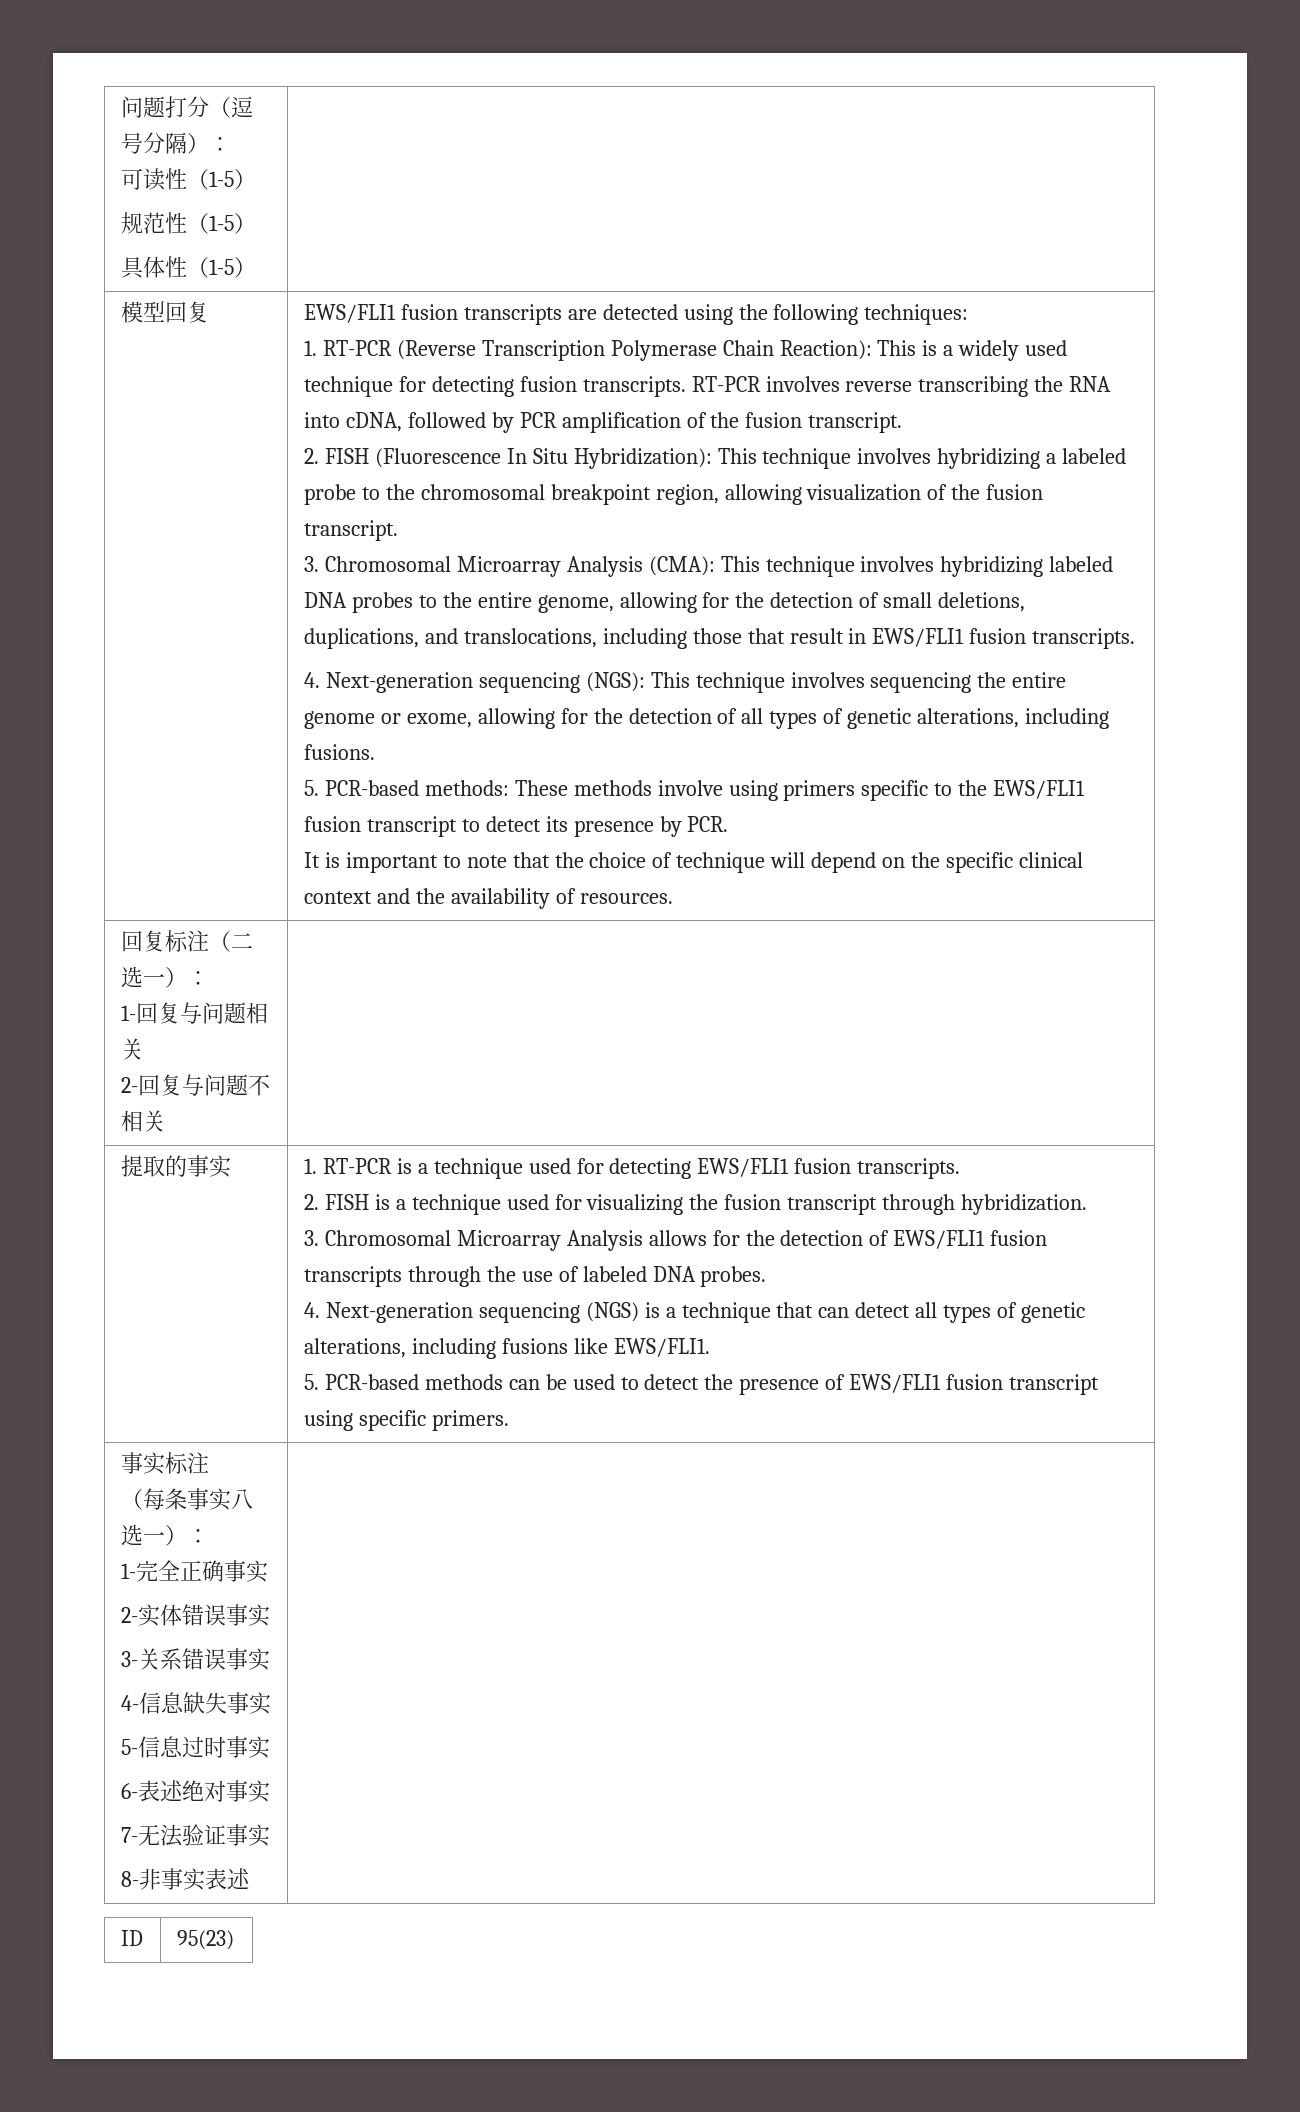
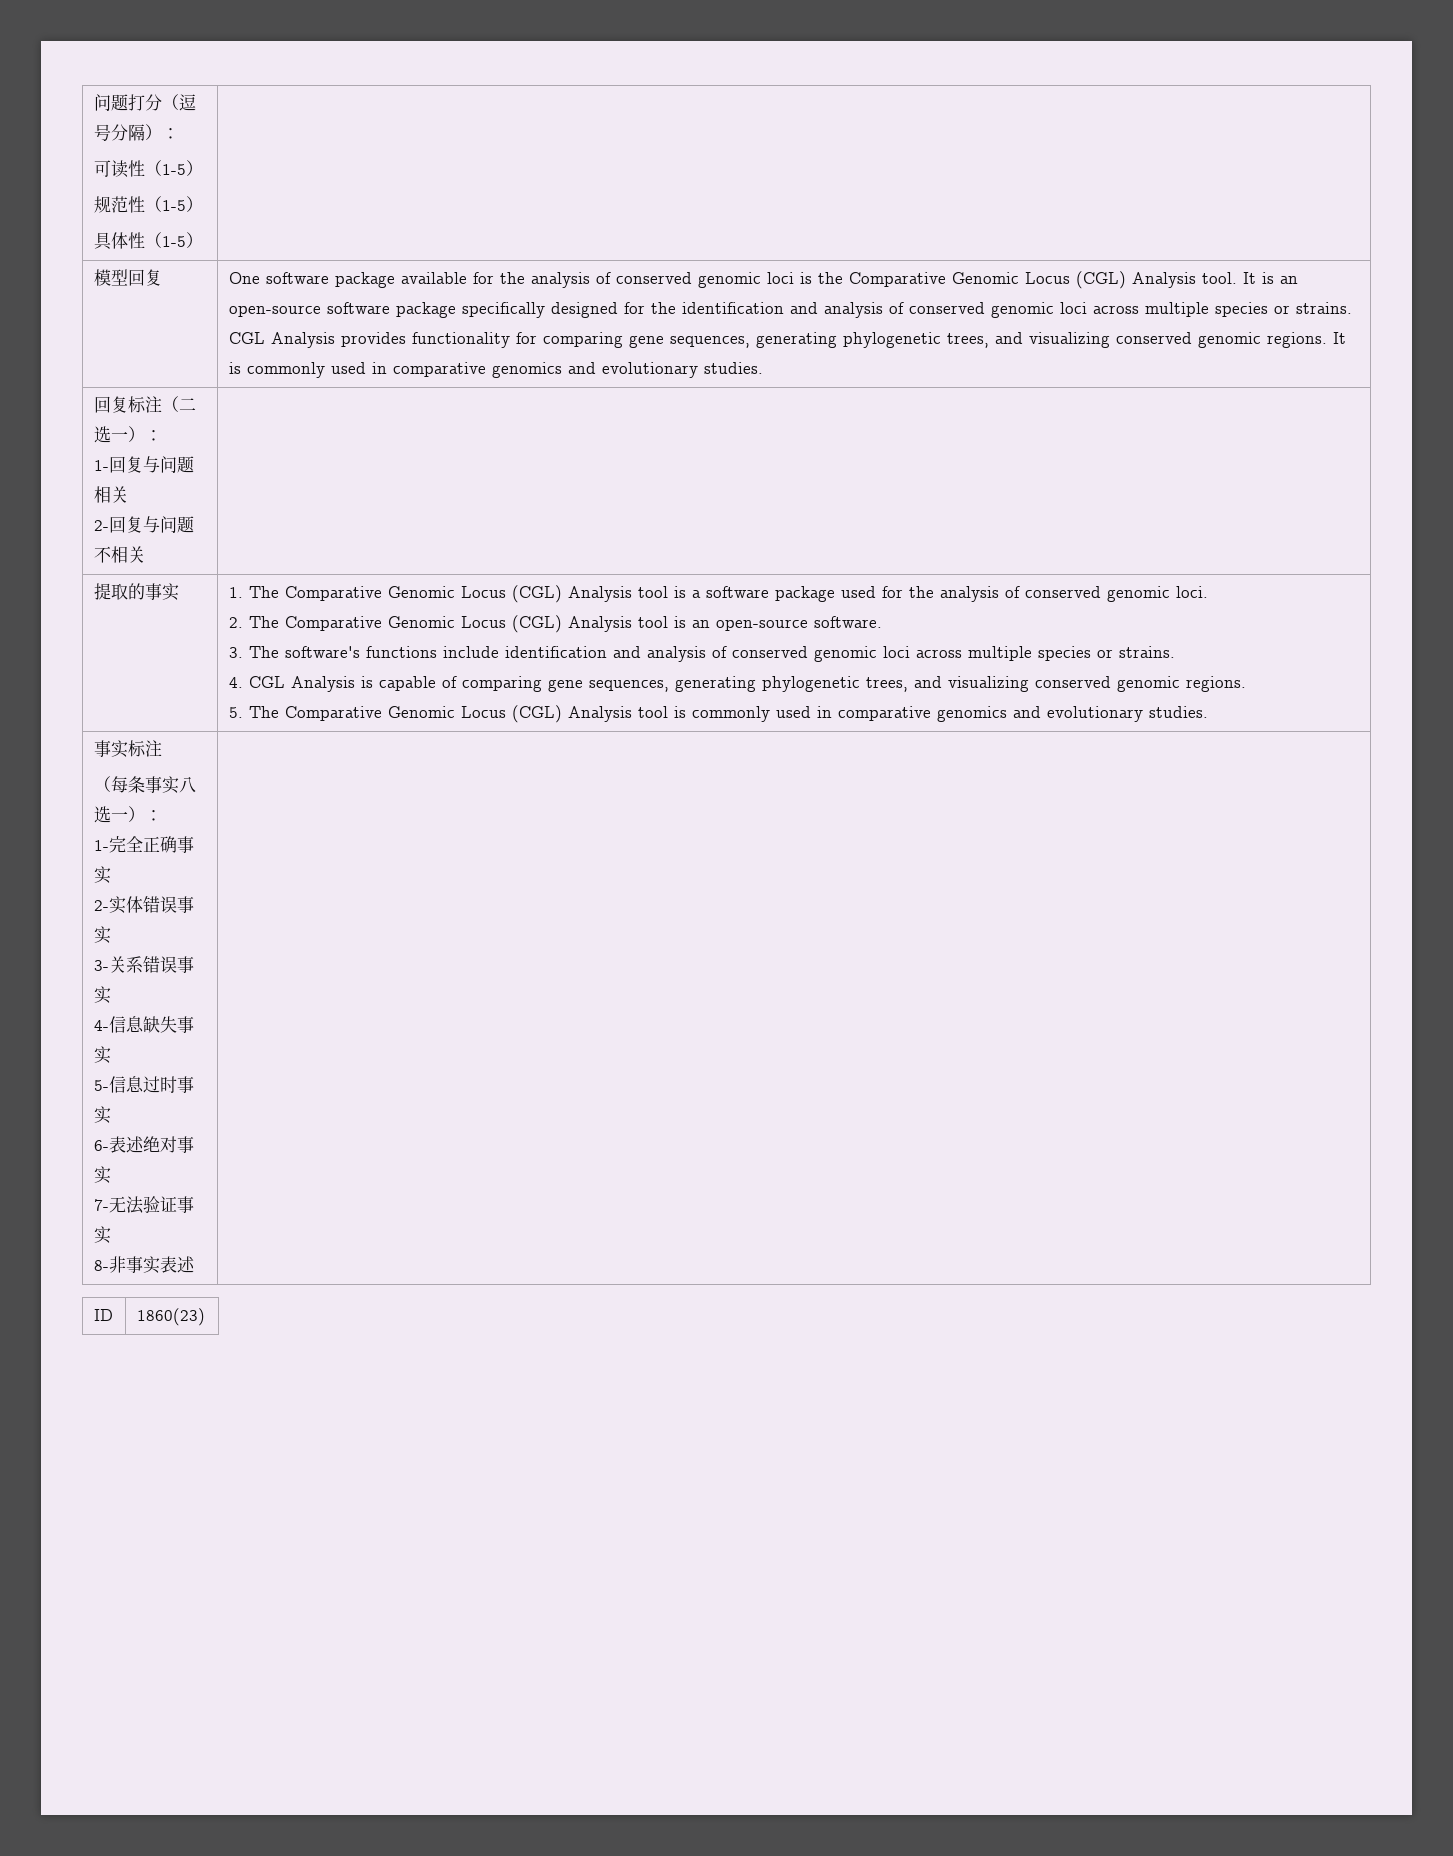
[303,304,969,325] [303,340,1068,361] [303,376,1112,397] [303,412,903,433] [303,448,1127,469] [303,484,1044,505] [303,520,398,541] [303,556,1114,577] [303,592,1026,613] [303,628,1136,649] [303,672,1067,693] [303,708,1110,729] [303,744,375,760] [303,780,1086,801] [303,816,729,837] [303,852,1083,873] [303,888,673,909] EWS/FLI1 fusion transcripts are detected using the following techniques: // 1. RT-PCR (Reverse Transcription Polymerase Chain Reaction): This is a widely used technique for detecting fusion transcripts. RT-PCR involves reverse transcribing the RNA into cDNA, followed by PCR amplification of the fusion transcript. // 2. FISH (Fluorescence In Situ Hybridization): This technique involves hybridizing a labeled probe to the chromosomal breakpoint region, allowing visualization of the fusion transcript. // 3. Chromosomal Microarray Analysis (CMA): This technique involves hybridizing labeled DNA probes to the entire genome, allowing for the detection of small deletions, duplications, and translocations, including those that result in EWS/FLI1 fusion transcripts. // 4. Next-generation sequencing (NGS): This technique involves sequencing the entire genome or exome, allowing for the detection of all types of genetic alterations, including fusions. // 5. PCR-based methods: These methods involve using primers specific to the EWS/FLI1 fusion transcript to detect its presence by PCR. // It is important to note that the choice of technique will depend on the specific clinical context and the availability of resources. -> [228,271,1298,289] [228,302,1352,318] [228,332,1346,348] [228,362,763,378] One software package available for the analysis of conserved genomic loci is the Comparative Genomic Locus (CGL) Analysis tool. It is an open-source software package specifically designed for the identification and analysis of conserved genomic loci across multiple species or strains. CGL Analysis provides functionality for comparing gene sequences, generating phylogenetic trees, and visualizing conserved genomic regions. It is commonly used in comparative genomics and evolutionary studies.
[322,1158,961,1179] [303,1194,1088,1215] [303,1230,1048,1251] [303,1266,767,1287] [303,1302,1086,1323] [303,1338,710,1359] [303,1374,1100,1395] [303,1410,509,1431] RT-PCR is a technique used for detecting EWS/FLI1 fusion transcripts. // 2. FISH is a technique used for visualizing the fusion transcript through hybridization. // 3. Chromosomal Microarray Analysis allows for the detection of EWS/FLI1 fusion transcripts through the use of labeled DNA probes. // 4. Next-generation sequencing (NGS) is a technique that can detect all types of genetic alterations, including fusions like EWS/FLI1. // 5. PCR-based methods can be used to detect the presence of EWS/FLI1 fusion transcript using specific primers. -> [248,585,1208,603] [228,615,882,633] [228,646,1175,662] [228,676,1246,692] [228,705,1208,723] The Comparative Genomic Locus (CGL) Analysis tool is a software package used for the analysis of conserved genomic loci. // 2. The Comparative Genomic Locus (CGL) Analysis tool is an open-source software. // 3. The software's functions include identification and analysis of conserved genomic loci across multiple species or strains. // 4. CGL Analysis is capable of comparing gene sequences, generating phylogenetic trees, and visualizing conserved genomic regions. // 5. The Comparative Genomic Locus (CGL) Analysis tool is commonly used in comparative genomics and evolutionary studies.
[176,1930,234,1950] 95(23) -> [136,1308,205,1326] 1860(23)

